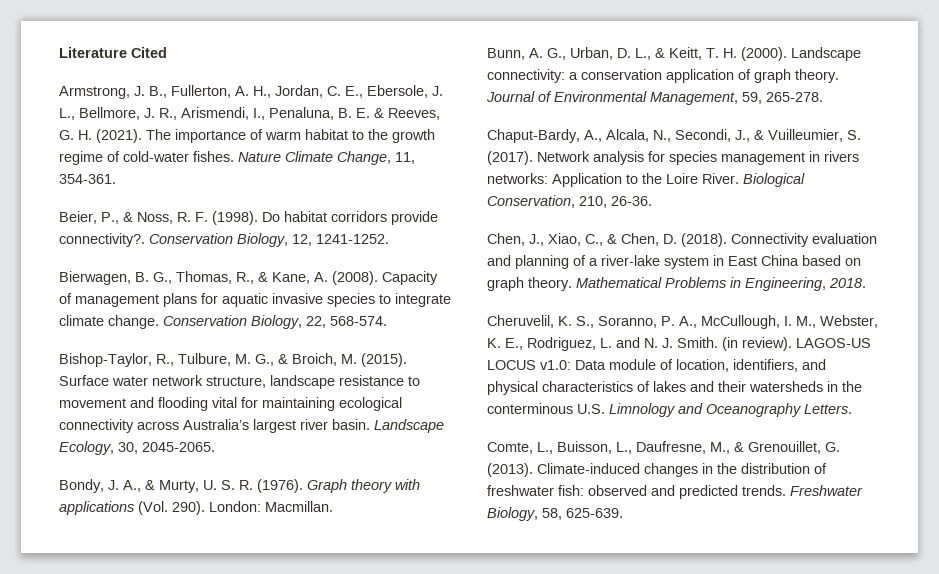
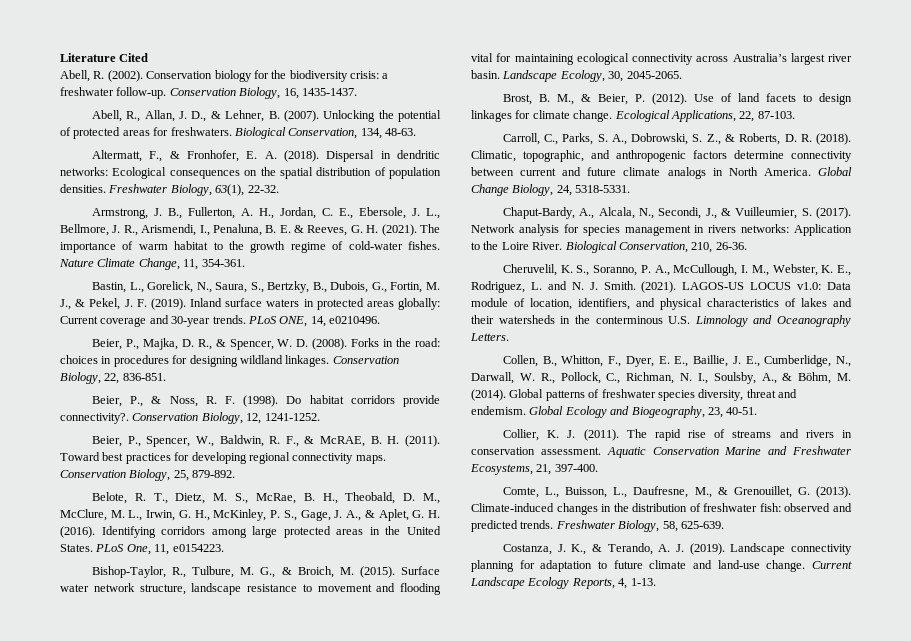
(167, 52) none -> [60,70,389,82] [60,87,357,99] [91,110,441,122] [60,127,416,139] [91,150,441,162] [60,167,441,179] [60,184,279,196] // Abell, R. (2002). Conservation biology for the biodiversity crisis: a freshwater follow-up. Conservation Biology, 16, 1435-1437. // Abell, R., Allan, J. D., & Lehner, B. (2007). Unlocking the potential of protected areas for freshwaters. Biological Conservation, 134, 48-63. // Altermatt, F., & Fronhofer, E. A. (2018). Dispersal in dendritic networks: Ecological consequences on the spatial distribution of population densities. Freshwater Biology, 63(1), 22-32.
(116, 179) none -> [91,281,441,293] [60,298,440,310] [60,315,380,327] [91,338,440,350] [60,355,399,367] [60,372,166,384] // Bastin, L., Gorelick, N., Saura, S., Bertzky, B., Dubois, G., Fortin, M. J., & Pekel, J. F. (2019). Inland surface waters in protected areas globally: Current coverage and 30-year trends. PLoS ONE, 14, e0210496. // Beier, P., Majka, D. R., & Spencer, W. D. (2008). Forks in the road: choices in procedures for designing wildland linkages. Conservation Biology, 22, 836-851.
[59,271,438,285] [59,293,451,307] [59,315,387,329] Bierwagen, B. G., Thomas, R., & Kane, A. (2008). Capacity of management plans for aquatic invasive species to integrate climate change. Conservation Biology, 22, 568-574. -> [91,435,440,447] [60,452,386,464] [60,469,236,481] [91,492,440,504] [60,509,440,521] [60,526,441,538] [60,544,224,555] Beier, P., Spencer, W., Baldwin, R. F., & McRAE, B. H. (2011). Toward best practices for developing regional connectivity maps. Conservation Biology, 25, 879-892. // Belote, R. T., Dietz, M. S., McRae, B. H., Theobald, D. M., McClure, M. L., Irwin, G. H., McKinley, P. S., Gage, J. A., & Aplet, G. H. (2016). Identifying corridors among large protected areas in the United States. PLoS One, 11, e0154223.
[59,479,420,493] [59,501,333,515] [487,47,861,61] [487,69,839,83] [486,91,823,105] Bondy, J. A., & Murty, U. S. R. (1976). Graph theory with applications (Vol. 290). London: Macmillan. // Bunn, A. G., Urban, D. L., & Keitt, T. H. (2000). Landscape connectivity: a conservation application of graph theory. Journal of Environmental Management, 59, 265-278. -> [502,93,852,105] [471,110,795,122] [502,133,851,145] [471,150,852,162] [471,167,852,179] [471,184,631,196] Brost, B. M., & Beier, P. (2012). Use of land facets to design linkages for climate change. Ecological Applications, 22, 87-103. // Carroll, C., Parks, S. A., Dobrowski, S. Z., & Roberts, D. R. (2018). Climatic, topographic, and anthropogenic factors determine connectivity between current and future climate analogs in North America. Global Change Biology, 24, 5318-5331.
[487,233,877,247] [487,255,861,269] [487,277,866,291] // Chen, J., Xiao, C., & Chen, D. (2018). Connectivity evaluation and planning of a river-lake system in East China based on graph theory. Mathematical Problems in Engineering, 2018. -> (747, 246) none
[722,337,792,351] (in review). -> [641,281,677,293] (2021).
(852, 409) none -> [502,355,852,367] [471,372,851,384] [471,389,797,401] [471,406,758,418] [502,429,852,441] [471,446,851,458] [470,464,598,475] // Collen, B., Whitton, F., Dyer, E. E., Baillie, J. E., Cumberlidge, N., Darwall, W. R., Pollock, C., Richman, N. I., Soulsby, A., & Böhm, M. (2014). Global patterns of freshwater species diversity, threat and endemism. Global Ecology and Biogeography, 23, 40-51. // Collier, K. J. (2011). The rapid rise of streams and rivers in conservation assessment. Aquatic Conservation Marine and Freshwater Ecosystems, 21, 397-400.
(623, 513) none -> [502,543,852,555] [471,560,852,572] [470,577,656,589] // Costanza, J. K., & Terando, A. J. (2019). Landscape connectivity planning for adaptation to future climate and land-use change. Current Landscape Ecology Reports, 4, 1-13.

